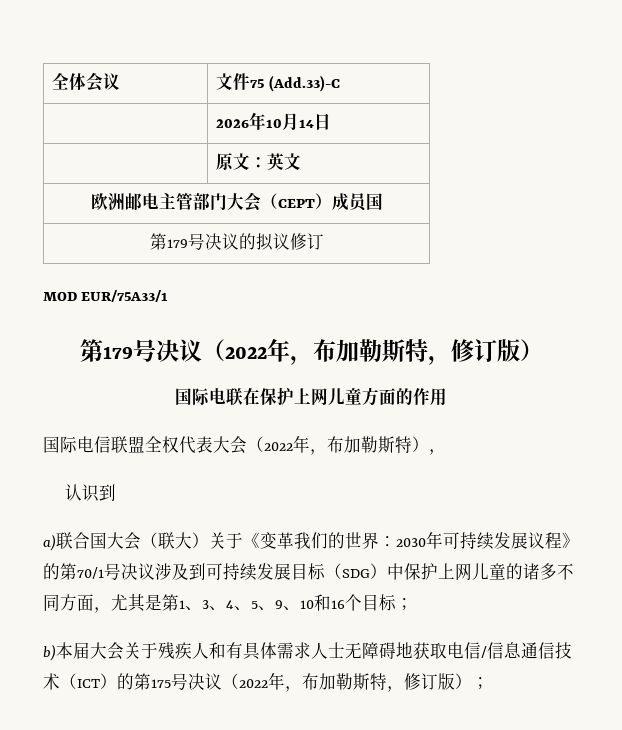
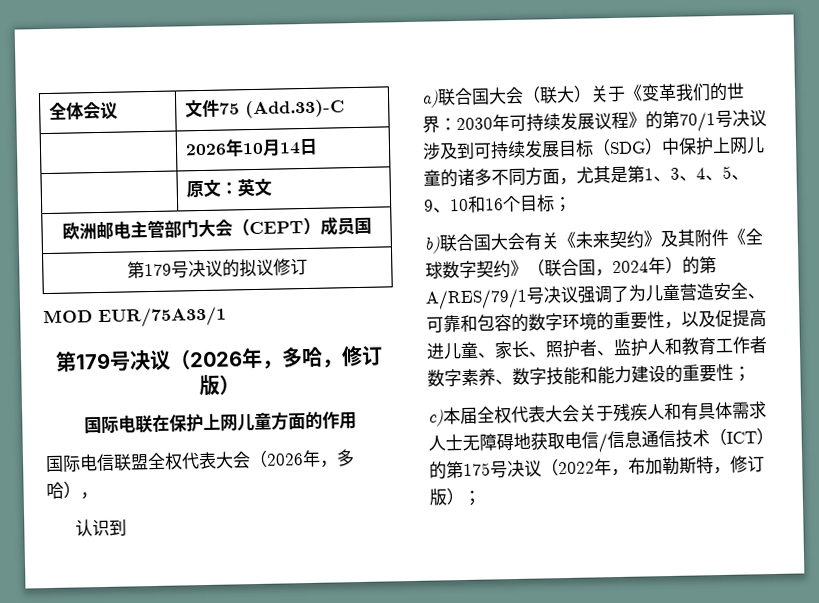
[224,338,428,365] 2022年，布加勒斯特 -> [189,346,323,369] 2026年，多哈
[264,435,412,455] 2022年，布加勒斯特 -> [266,449,355,468] [46,481,64,500] 2026年，多哈
[56,642,90,659] 本届 -> [439,228,763,252] [425,256,717,279] [425,282,766,310] [426,309,767,333] [426,336,768,360] [427,363,751,387] [428,405,546,427] 联合国大会有关《未来契约》及其附件《全球数字契约》（联合国，2024年）的第A/RES/79/1号决议强调了为儿童营造安全、可靠和包容的数字环境的重要性，以及促提高进儿童、家长、照护者、监护人和教育工作者数字素养、数字技能和能力建设的重要性； // c)本届全权代表

